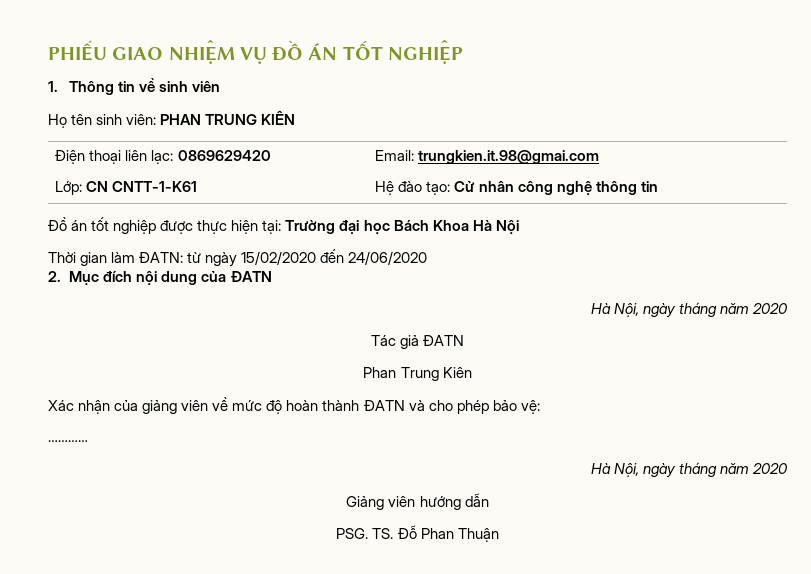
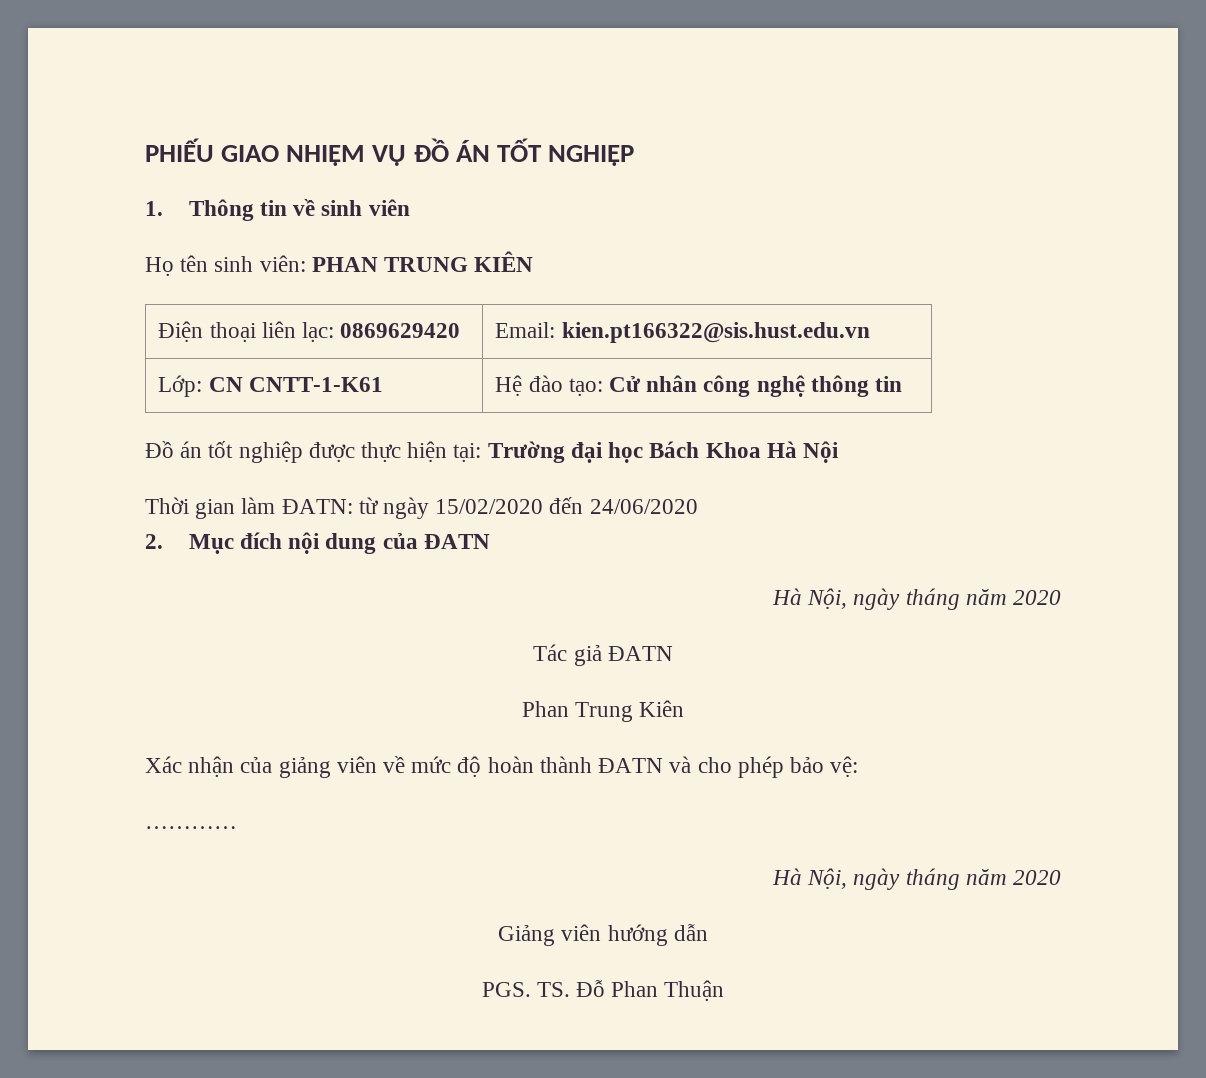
[418,150,600,164] trungkien.it.98@gmai.com -> [561,322,870,343] kien.pt166322@sis.hust.edu.vn
[336,528,369,539] PSG. -> [481,982,531,997] PGS.

